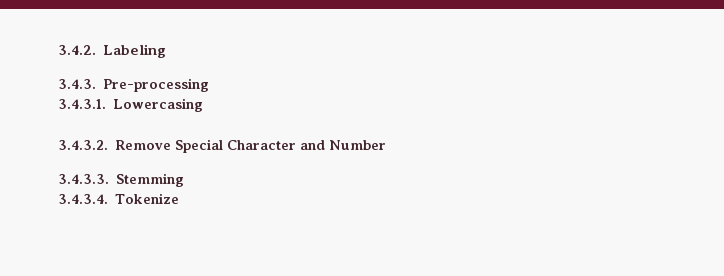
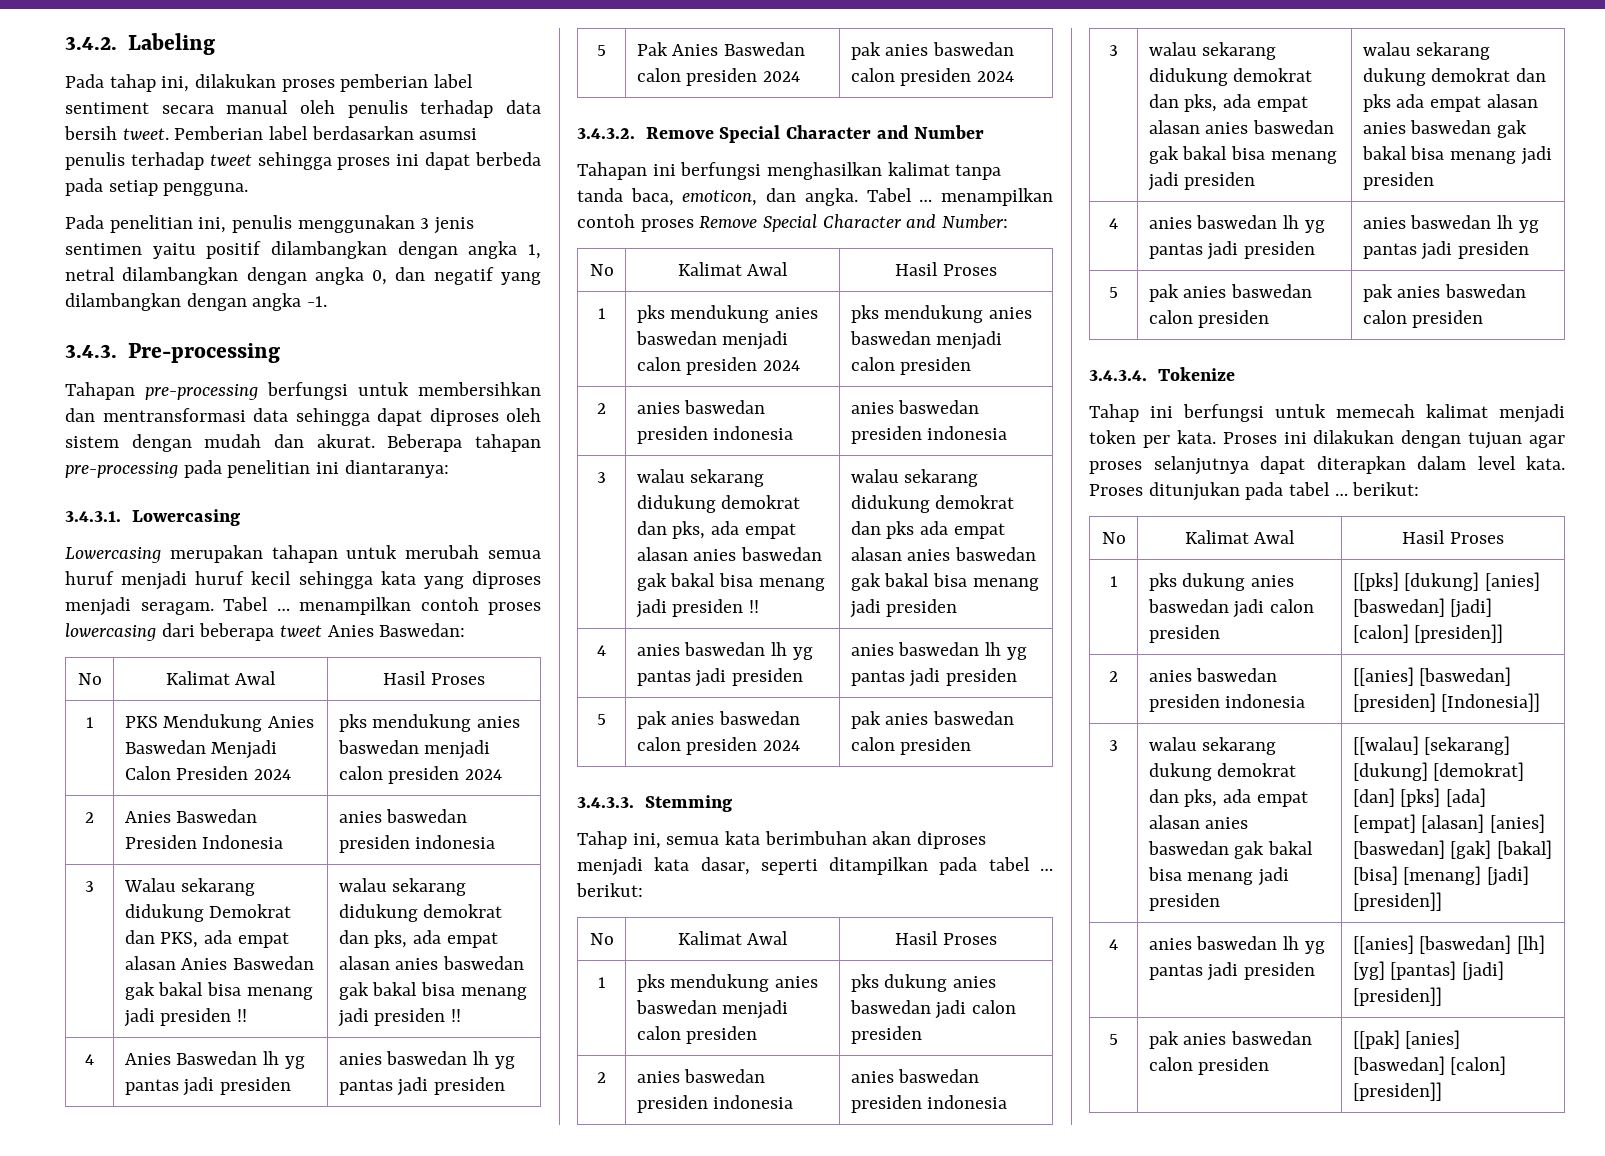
[58,78,210,92] [58,98,204,112] 3.4.3. Pre-processing // 3.4.3.1. Lowercasing -> [65,74,474,92] [65,100,541,118] [64,126,478,140] [65,152,541,170] [65,178,249,196] [65,215,475,234] [65,241,541,259] [65,267,541,285] [65,293,328,311] [65,343,280,363] [65,382,541,400] [65,408,541,426] [65,434,541,452] [65,460,449,478] [65,509,240,526] [65,545,541,563] [65,571,541,590] [65,597,541,616] [65,623,466,641] [77,673,102,685] [165,671,277,685] [383,671,485,685] [85,717,94,728] [124,714,315,732] [124,740,278,759] [124,766,292,780] [338,714,521,732] [337,740,491,759] [338,766,503,784] [85,812,94,823] [124,809,258,823] [124,835,284,849] [338,809,468,823] [338,835,496,853] [85,881,94,892] [123,878,256,896] [124,904,292,922] [124,930,289,948] [124,956,315,970] [124,982,313,1000] [123,1008,248,1027] [338,878,467,896] [338,904,503,922] [338,930,498,948] [338,956,525,970] [338,982,527,1000] [337,1008,462,1027] [85,1054,94,1065] [124,1051,305,1069] [124,1077,292,1096] [338,1051,515,1069] [338,1077,506,1096] [597,45,606,56] [636,42,806,56] [636,68,801,86] [850,42,1015,60] [850,68,1015,86] Pada tahap ini, dilakukan proses pemberian label sentiment secara manual oleh penulis terhadap data bersih tweet. Pemberian label berdasarkan asumsi penulis terhadap tweet sehingga proses ini dapat berbeda pada setiap pengguna. // Pada penelitian ini, penulis menggunakan 3 jenis sentimen yaitu positif dilambangkan dengan angka 1, netral dilambangkan dengan angka 0, dan negatif yang dilambangkan dengan angka -1. // 3.4.3. Pre-processing // Tahapan pre-processing berfungsi untuk membersihkan dan mentransformasi data sehingga dapat diproses oleh sistem dengan mudah dan akurat. Beberapa tahapan pre-processing pada penelitian ini diantaranya: // 3.4.3.1. Lowercasing // Lowercasing merupakan tahapan untuk merubah semua huruf menjadi huruf kecil sehingga kata yang diproses menjadi seragam. Tabel … menampilkan contoh proses lowercasing dari beberapa tweet Anies Baswedan: // No | Kalimat Awal | Hasil Proses // 1 | PKS Mendukung Anies Baswedan Menjadi Calon Presiden 2024 | pks mendukung anies baswedan menjadi calon presiden 2024 // 2 | Anies Baswedan Presiden Indonesia | anies baswedan presiden indonesia // 3 | Walau sekarang didukung Demokrat dan PKS, ada empat alasan Anies Baswedan gak bakal bisa menang jadi presiden !! | walau sekarang didukung demokrat dan pks, ada empat alasan anies baswedan gak bakal bisa menang jadi presiden !! // 4 | Anies Baswedan lh yg pantas jadi presiden | anies baswedan lh yg pantas jadi presiden // 5 | Pak Anies Baswedan calon presiden 2024 | pak anies baswedan calon presiden 2024
[58,173,185,187] [58,193,180,204] 3.4.3.3. Stemming // 3.4.3.4. Tokenize -> [577,162,1002,180] [577,188,1053,206] [577,214,1009,232] [589,264,614,276] [677,262,789,276] [895,262,997,276] [597,308,606,319] [636,305,819,323] [635,331,789,350] [636,357,801,375] [850,305,1033,323] [849,331,1003,350] [850,357,972,375] [597,403,606,414] [636,400,766,414] [636,426,794,444] [850,400,980,414] [850,426,1008,444] [597,472,606,483] [636,469,765,487] [636,495,801,513] [636,521,796,539] [636,547,823,561] [636,573,825,591] [635,599,760,618] [850,469,979,487] [850,495,1015,513] [850,521,1005,539] [850,547,1037,561] [850,573,1039,591] [849,599,958,618] [597,645,606,656] [636,642,813,660] [636,668,804,687] [850,642,1027,660] [850,668,1018,687] [597,714,606,725] [636,711,801,729] [636,737,801,755] [850,711,1015,729] [850,737,972,755] [577,795,732,812] [577,831,987,849] [577,857,1053,876] [576,883,643,897] [589,933,614,945] [677,931,789,945] [895,931,997,945] [597,977,606,988] [636,974,819,992] [635,1000,789,1019] [636,1026,758,1044] [850,974,997,992] [849,1000,1017,1019] [850,1026,922,1044] [597,1072,606,1083] [636,1069,766,1083] [636,1095,794,1113] [850,1069,980,1083] [850,1095,1008,1113] [1109,45,1118,56] [1148,42,1277,60] [1148,68,1313,86] [1148,94,1308,112] [1148,120,1335,134] [1148,146,1337,164] [1147,172,1256,191] [1362,42,1491,60] [1362,68,1547,86] [1362,94,1538,112] [1362,120,1528,138] [1361,146,1552,165] [1362,172,1434,190] [1109,218,1118,229] [1148,215,1325,233] [1148,241,1316,260] [1362,215,1539,233] [1362,241,1530,260] [1109,287,1118,298] [1148,284,1313,302] [1148,310,1270,328] [1362,284,1527,302] [1362,310,1484,328] [1089,367,1235,381] [1089,404,1565,423] [1089,430,1565,449] [1089,456,1565,475] [1089,482,1420,501] [1101,532,1126,544] [1184,530,1296,544] [1402,530,1504,544] [1109,576,1118,587] [1148,573,1295,591] [1147,599,1315,618] [1148,625,1220,643] [1352,572,1541,591] [1352,598,1493,618] [1352,624,1504,643] [1109,671,1118,682] [1148,668,1278,682] [1148,694,1306,712] [1352,667,1512,686] [1352,693,1541,712] [1109,740,1118,751] [1148,737,1277,755] [1148,763,1297,781] [1148,789,1308,807] [1148,815,1249,829] [1147,841,1314,859] [1147,867,1290,886] [1148,893,1220,911] [1352,736,1511,755] [1352,762,1525,781] [1352,788,1487,807] [1352,814,1546,833] [1352,840,1553,859] [1352,866,1530,886] [1352,892,1442,911] [1109,939,1118,950] [1148,936,1325,954] [1148,962,1316,981] [1352,935,1546,954] [1352,961,1505,981] [1352,987,1442,1006] [1109,1034,1118,1045] [1148,1031,1313,1049] [1148,1057,1270,1075] [1352,1030,1461,1049] [1352,1056,1507,1075] [1352,1082,1442,1101] Tahapan ini berfungsi menghasilkan kalimat tanpa tanda baca, emoticon, dan angka. Tabel … menampilkan contoh proses Remove Special Character and Number: // No | Kalimat Awal | Hasil Proses // 1 | pks mendukung anies baswedan menjadi calon presiden 2024 | pks mendukung anies baswedan menjadi calon presiden // 2 | anies baswedan presiden indonesia | anies baswedan presiden indonesia // 3 | walau sekarang didukung demokrat dan pks, ada empat alasan anies baswedan gak bakal bisa menang jadi presiden !! | walau sekarang didukung demokrat dan pks ada empat alasan anies baswedan gak bakal bisa menang jadi presiden // 4 | anies baswedan lh yg pantas jadi presiden | anies baswedan lh yg pantas jadi presiden // 5 | pak anies baswedan calon presiden 2024 | pak anies baswedan calon presiden // 3.4.3.3. Stemming // Tahap ini, semua kata berimbuhan akan diproses menjadi kata dasar, seperti ditampilkan pada tabel … berikut: // No | Kalimat Awal | Hasil Proses // 1 | pks mendukung anies baswedan menjadi calon presiden | pks dukung anies baswedan jadi calon presiden // 2 | anies baswedan presiden indonesia | anies baswedan presiden indonesia // 3 | walau sekarang didukung demokrat dan pks, ada empat alasan anies baswedan gak bakal bisa menang jadi presiden | walau sekarang dukung demokrat dan pks ada empat alasan anies baswedan gak bakal bisa menang jadi presiden // 4 | anies baswedan lh yg pantas jadi presiden | anies baswedan lh yg pantas jadi presiden // 5 | pak anies baswedan calon presiden | pak anies baswedan calon presiden // 3.4.3.4. Tokenize // Tahap ini berfungsi untuk memecah kalimat menjadi token per kata. Proses ini dilakukan dengan tujuan agar proses selanjutnya dapat diterapkan dalam level kata. Proses ditunjukan pada tabel … berikut: // No | Kalimat Awal | Hasil Proses // 1 | pks dukung anies baswedan jadi calon presiden | [[pks] [dukung] [anies] [baswedan] [jadi] [calon] [presiden]] // 2 | anies baswedan presiden indonesia | [[anies] [baswedan] [presiden] [Indonesia]] // 3 | walau sekarang dukung demokrat dan pks, ada empat alasan anies baswedan gak bakal bisa menang jadi presiden | [[walau] [sekarang] [dukung] [demokrat] [dan] [pks] [ada] [empat] [alasan] [anies] [baswedan] [gak] [bakal] [bisa] [menang] [jadi] [presiden]] // 4 | anies baswedan lh yg pantas jadi presiden | [[anies] [baswedan] [lh] [yg] [pantas] [jadi] [presiden]] // 5 | pak anies baswedan calon presiden | [[pak] [anies] [baswedan] [calon] [presiden]]

